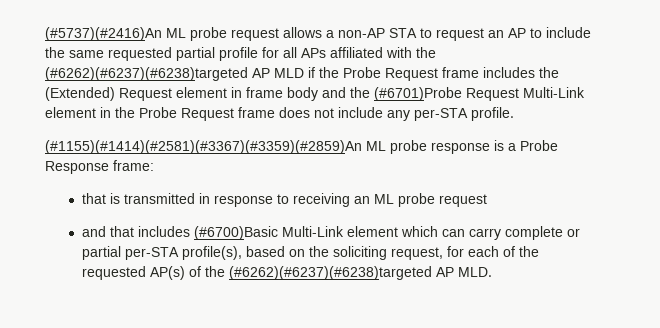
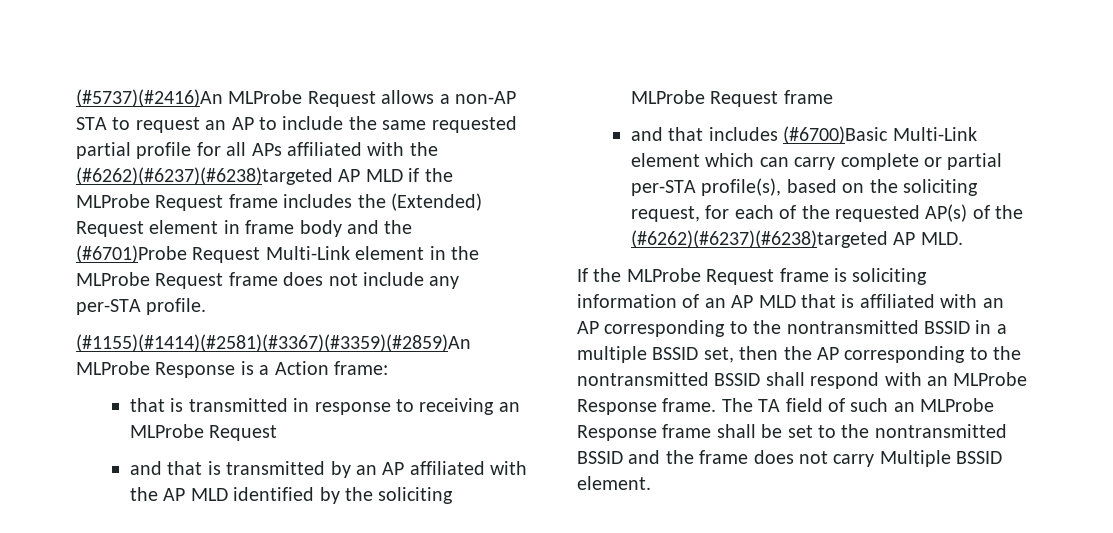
[166,27,279,41] ML probe request -> [228,90,376,107] MLProbe Request
[343,67,381,78] Probe -> [76,194,150,208] MLProbe
[139,107,177,118] Probe -> [76,272,150,286] MLProbe
[366,140,558,154] [45,161,109,174] ML probe response is a Probe Response -> [76,361,329,378] MLProbe Response is a Action
[373,193,487,207] ML probe request -> [130,424,278,441] [130,461,528,478] [130,487,454,504] [631,90,833,107] MLProbe Request // and that is transmitted by an AP affiliated with the AP MLD identified by the soliciting MLProbe Request frame
(492, 272) none -> [577,268,928,285] [577,294,1004,308] [577,320,1007,337] [577,346,1022,363] [577,372,1028,389] [577,398,995,415] [577,424,1007,441] [577,450,1003,467] [577,476,651,490] // If the MLProbe Request frame is soliciting information of an AP MLD that is affiliated with an AP corresponding to the nontransmitted BSSID in a multiple BSSID set, then the AP corresponding to the nontransmitted BSSID shall respond with an MLProbe Response frame. The TA field of such an MLProbe Response frame shall be set to the nontransmitted BSSID and the frame does not carry Multiple BSSID element.

